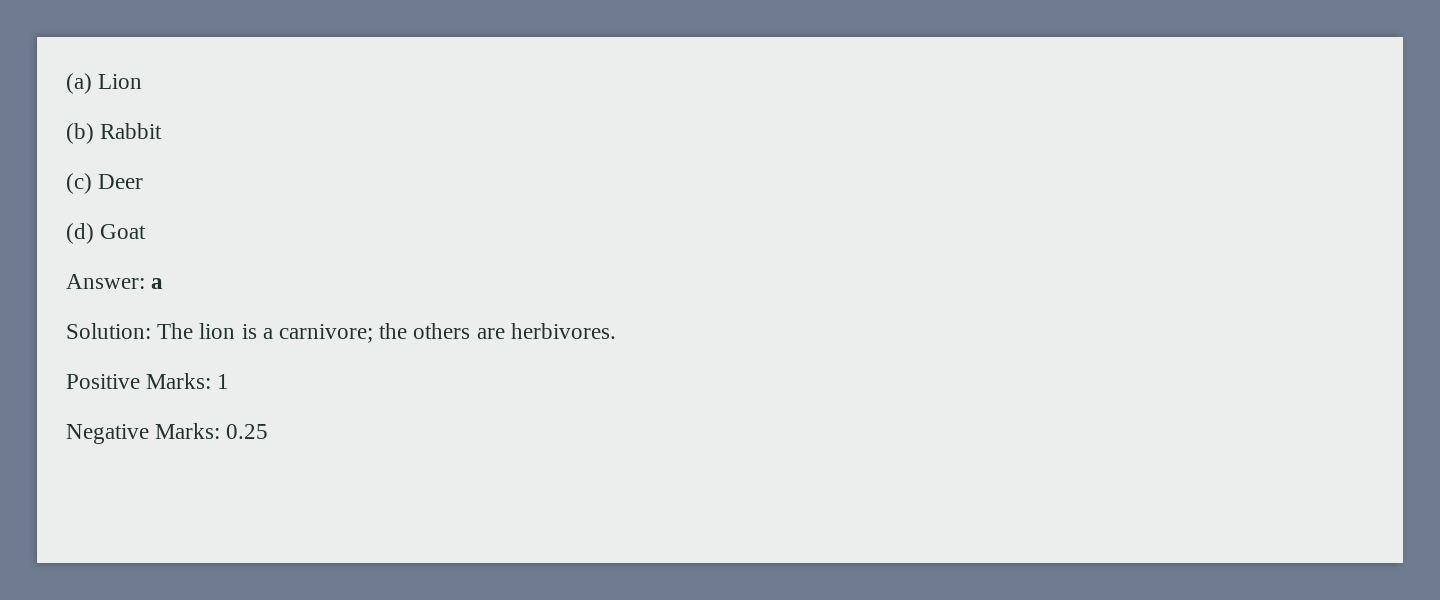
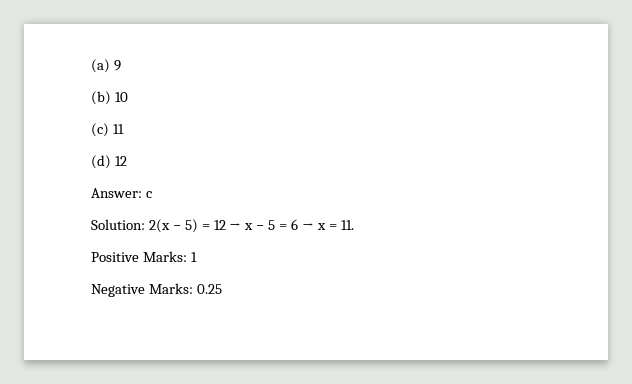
[98,74,143,89] Lion -> [113,60,121,71] 9
[100,123,163,139] Rabbit -> [114,92,128,102] 10
[98,174,144,189] Deer -> [112,124,124,134] 11
[100,224,147,239] Goat -> [114,156,127,166] 12
[151,278,164,289] a -> [145,191,152,198] c
[157,323,616,343] The lion is a carnivore; the others are herbivores. -> [148,219,354,233] 2(x − 5) = 12 → x − 5 = 6 → x = 11.

